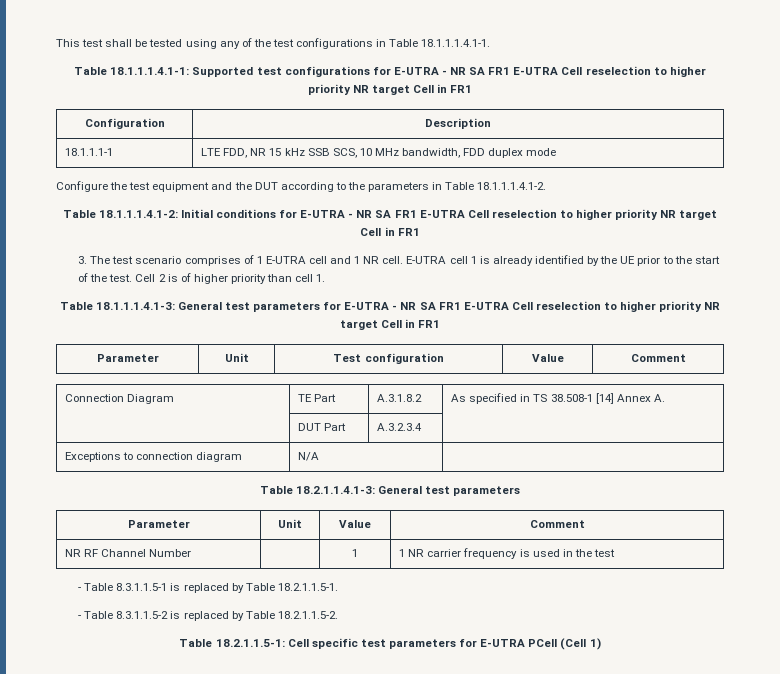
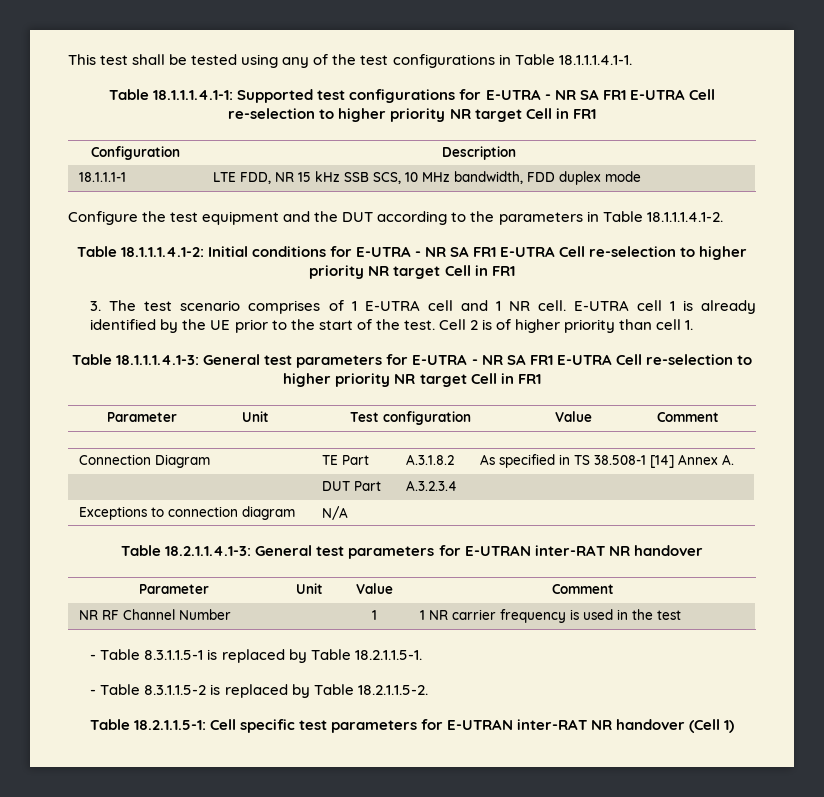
[585,66,651,75] reselection -> [228,108,316,119] re-selection
[491,209,557,218] reselection -> [589,246,677,257] re-selection
[535,301,601,310] reselection -> [645,354,733,365] re-selection
(521, 491) none -> [438,545,703,556] for E-UTRAN inter-RAT NR handover
[480,639,558,647] E-UTRA PCell -> [447,719,686,730] E-UTRAN inter-RAT NR handover

